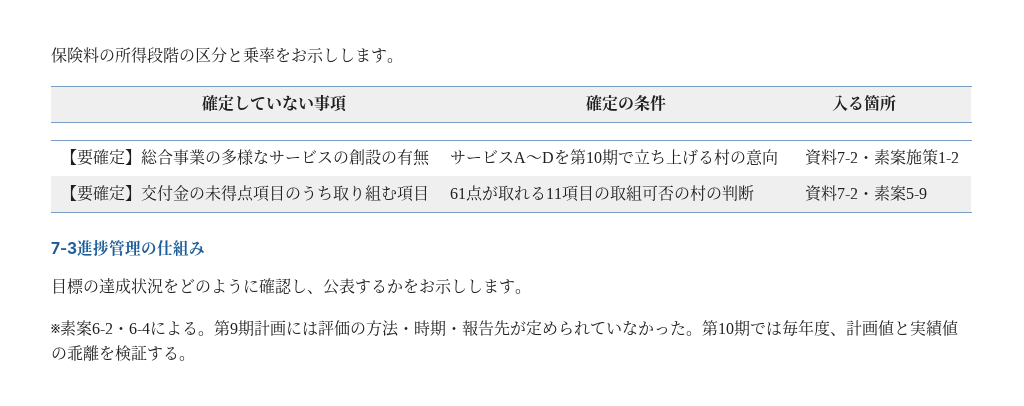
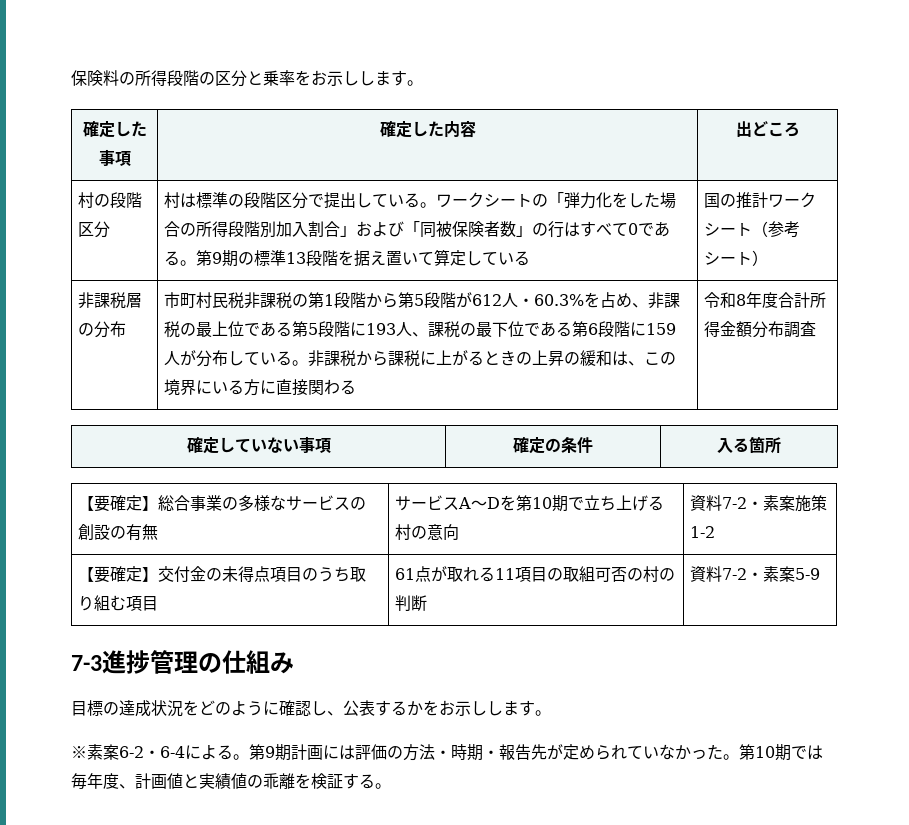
(403, 60) none -> [82,120,147,138] [98,149,131,166] [379,120,476,138] [735,121,800,137] [78,192,143,208] [78,221,111,238] [164,192,677,209] [164,221,671,238] [164,249,531,267] [704,192,817,209] [704,221,801,238] [704,250,769,266] [78,292,143,309] [78,321,127,338] [164,292,681,309] [164,321,677,338] [164,350,677,367] [164,379,357,396] [704,292,827,308] [704,321,817,338] // 確定した事項 | 確定した内容 | 出どころ // 村の段階区分 | 村は標準の段階区分で提出している。ワークシートの「弾力化をした場合の所得段階別加入割合」および「同被保険者数」の行はすべて0である。第9期の標準13段階を据え置いて算定している | 国の推計ワークシート（参考シート） // 非課税層の分布 | 市町村民税非課税の第1段階から第5段階が612人・60.3%を占め、非課税の最上位である第5段階に193人、課税の最下位である第6段階に159人が分布している。非課税から課税に上がるときの上昇の緩和は、この境界にいる方に直接関わる | 令和8年度合計所得金額分布調査

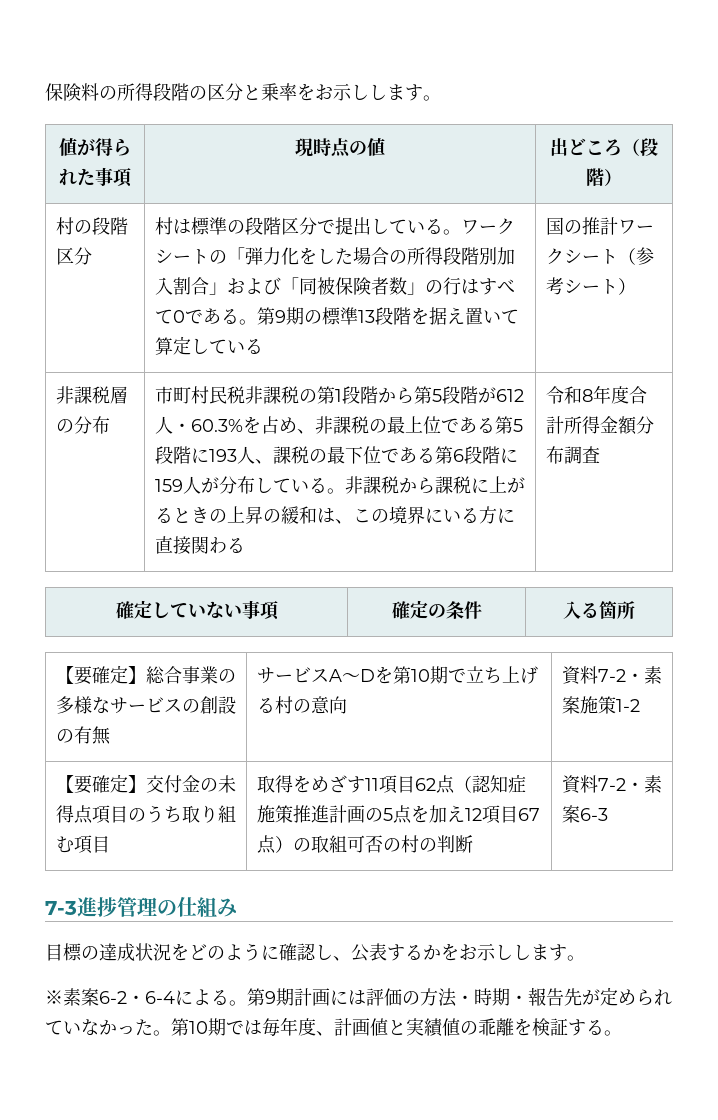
[82,120,131,138] 確定し -> [59,138,131,156] [59,168,77,186] 値が得られ
[379,120,476,138] 確定した内容 -> [295,138,385,158] 現時点の値
(800, 129) none -> [622,138,659,156] [586,168,623,186] （段階）
[395,566,548,582] 61点が取れる11項目 -> [256,775,526,794] [256,805,540,824] [256,835,293,854] 取得をめざす11項目62点（認知症施策推進計画の5点を加え12項目67点）
[795,568,821,580] 5-9 -> [579,808,608,821] 6-3

